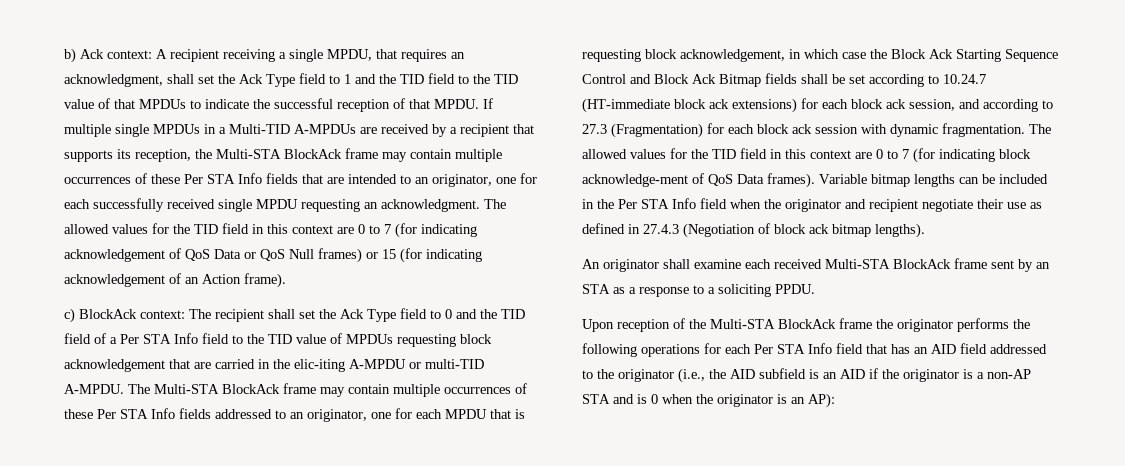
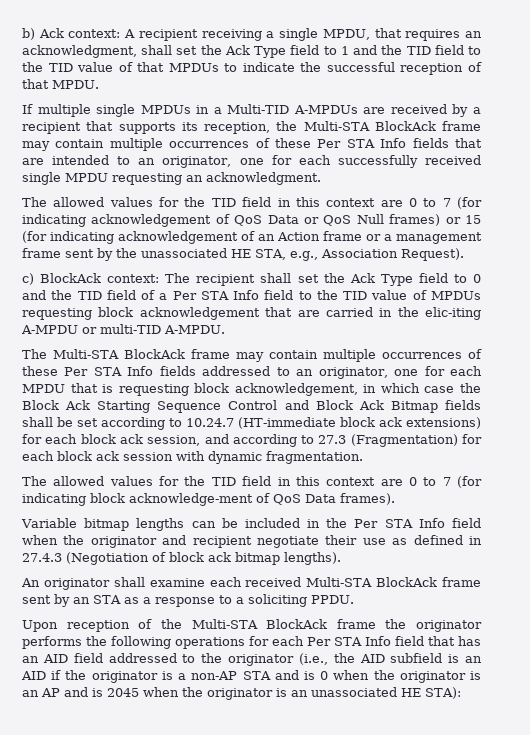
(479, 104) none -> (99, 84) //
(480, 205) none -> (321, 178) //
[244,273,286,288] frame). -> [323,231,482,244] [22,248,464,261] frame or a management frame sent by the unassociated HE STA, e.g., Association Request).
(124, 389) none -> (225, 329) //
(1025, 130) none -> (363, 457) //
(815, 180) none -> (395, 499) //
[808,393,835,408] AP): -> [41,687,461,700] AP and is 2045 when the originator is an unassociated HE STA):

